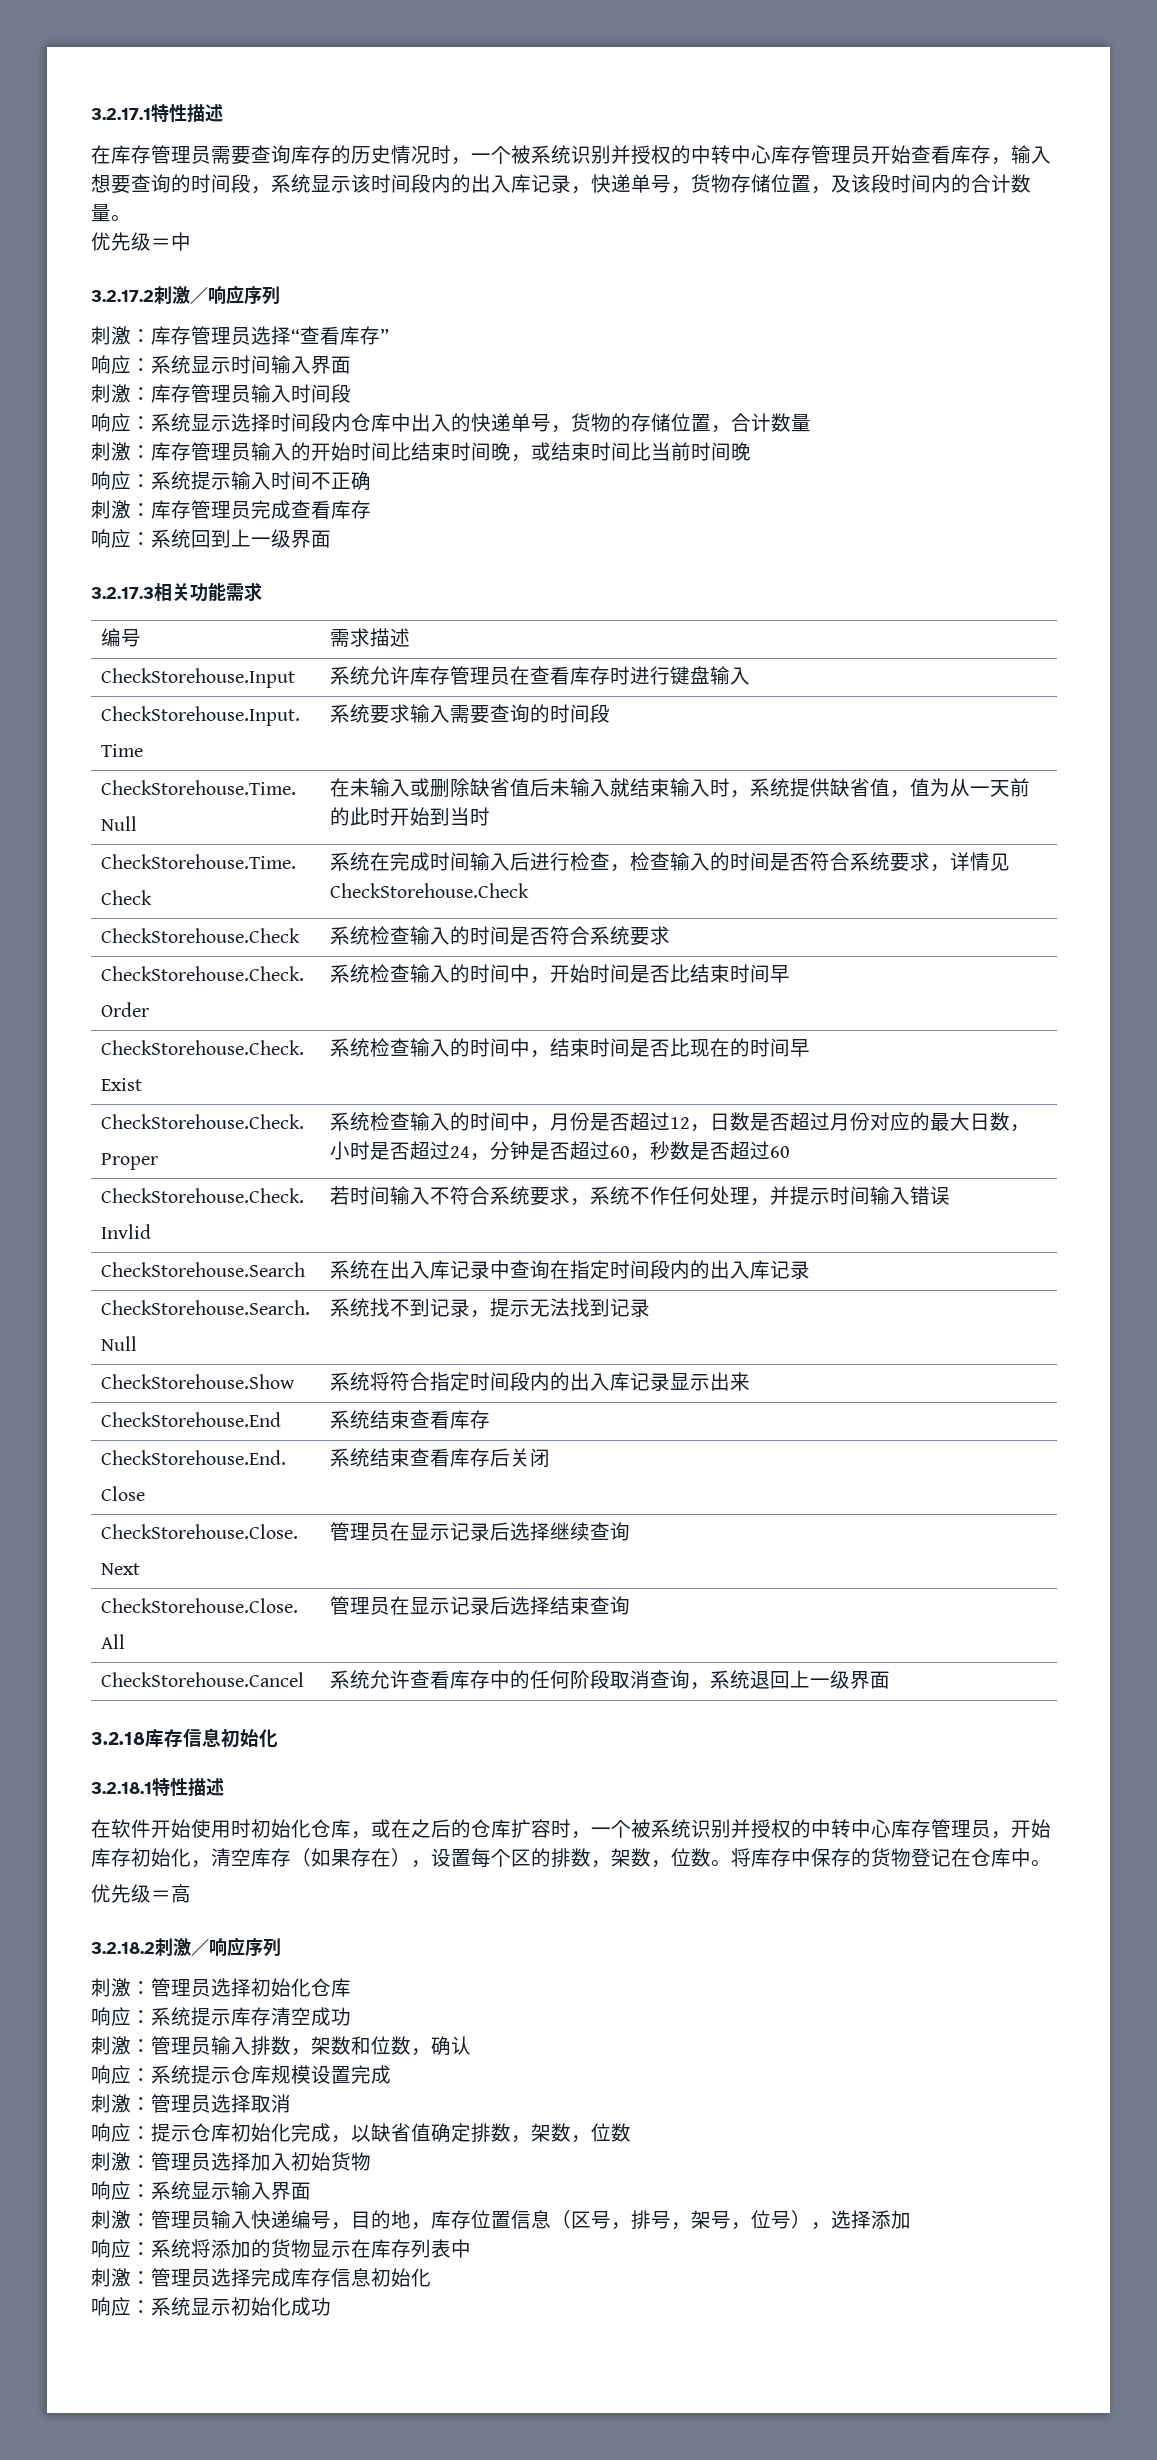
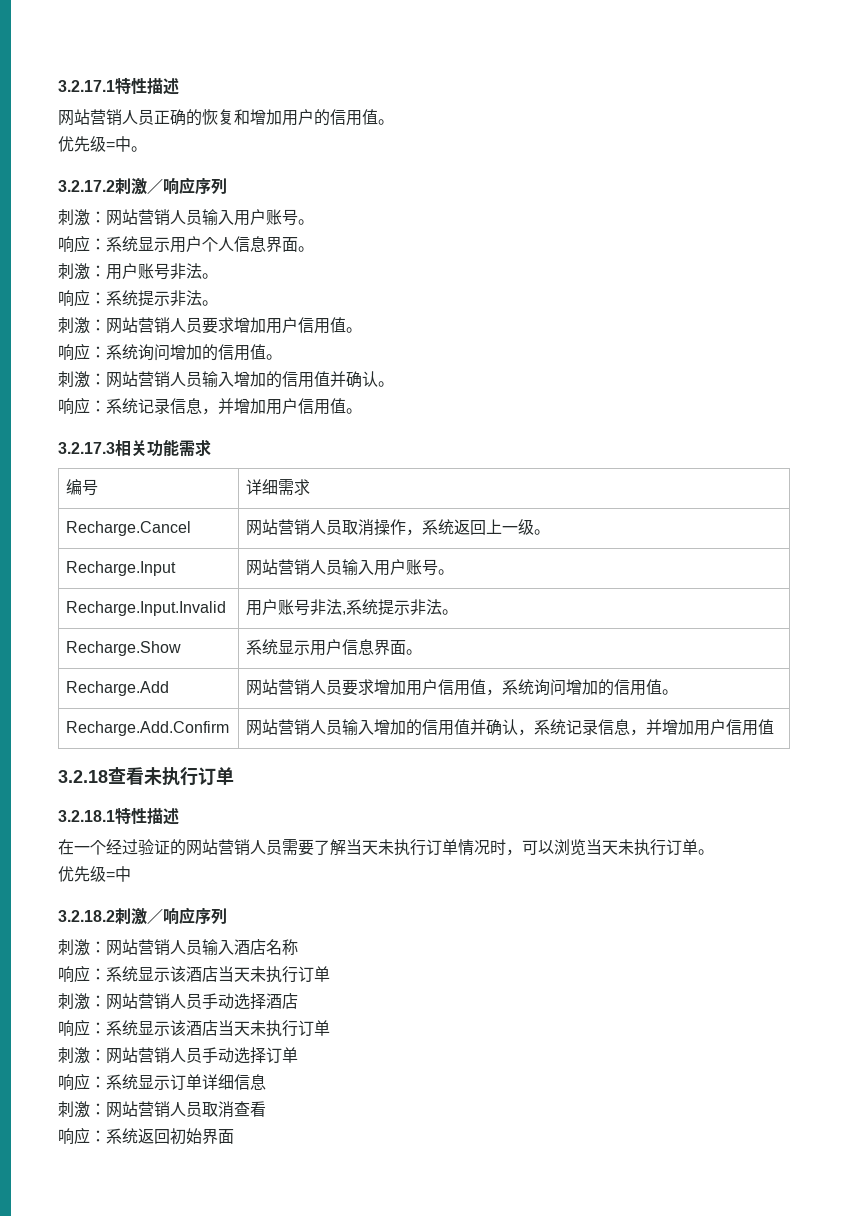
[91,145,1051,165] [91,174,1031,194] [91,204,131,222] [91,232,191,251] 在库存管理员需要查询库存的历史情况时，一个被系统识别并授权的中转中心库存管理员开始查看库存，输入想要查询的时间段，系统显示该时间段内的出入库记录，快递单号，货物存储位置，及该段时间内的合计数量。 // 优先级＝中 -> [58,109,394,126] [58,136,147,152] 网站营销人员正确的恢复和增加用户的信用值。 // 优先级=中。
[151,326,389,345] [91,355,351,374] [91,384,351,403] [91,413,811,433] [91,442,751,462] [91,471,371,491] [91,500,371,519] [91,529,331,548] 库存管理员选择“查看库存” // 响应：系统显示时间输入界面 // 刺激：库存管理员输入时间段 // 响应：系统显示选择时间段内仓库中出入的快递单号，货物的存储位置，合计数量 // 刺激：库存管理员输入的开始时间比结束时间晚，或结束时间比当前时间晚 // 响应：系统提示输入时间不正确 // 刺激：库存管理员完成查看库存 // 响应：系统回到上一级界面 -> [106,209,314,226] [58,235,314,253] [58,263,218,280] [58,289,218,307] [58,317,362,334] [58,343,282,361] [58,371,394,388] [58,397,362,415] 网站营销人员输入用户账号。 // 响应：系统显示用户个人信息界面。 // 刺激：用户账号非法。 // 响应：系统提示非法。 // 刺激：网站营销人员要求增加用户信用值。 // 响应：系统询问增加的信用值。 // 刺激：网站营销人员输入增加的信用值并确认。 // 响应：系统记录信息，并增加用户信用值。
[329,628,410,647] [100,668,295,688] [329,666,750,685] [100,706,300,726] [100,744,143,757] [329,704,610,724] [100,780,296,795] [100,816,137,831] [329,778,1030,798] [329,807,490,826] [100,854,296,869] [100,890,152,905] [329,852,1010,872] [329,883,529,898] [100,928,300,943] [329,926,670,946] [100,966,304,981] [100,1002,149,1017] [329,964,790,984] [100,1040,304,1055] [100,1078,142,1091] [329,1038,810,1058] [100,1114,304,1129] [100,1153,158,1170] [329,1112,1030,1132] [329,1141,790,1161] [100,1188,304,1203] [100,1224,151,1239] [329,1186,950,1206] [100,1262,305,1277] [329,1260,810,1279] [100,1300,310,1315] [100,1336,137,1351] [329,1298,650,1318] [100,1374,295,1389] [329,1372,750,1391] [100,1412,281,1427] [329,1410,490,1429] [100,1450,286,1465] [100,1486,145,1501] [329,1448,550,1468] [100,1524,298,1539] [100,1563,140,1575] [329,1522,630,1541] [100,1598,298,1613] [100,1634,125,1649] [329,1596,630,1615] [100,1672,304,1687] [329,1670,890,1690] [91,1728,278,1748] [91,1778,224,1797] [91,1819,1051,1839] [91,1848,1051,1868] [91,1884,191,1903] 需求描述 // CheckStorehouse.Input | 系统允许库存管理员在查看库存时进行键盘输入 // CheckStorehouse.Input. // Time | 系统要求输入需要查询的时间段 // CheckStorehouse.Time. // Null | 在未输入或删除缺省值后未输入就结束输入时，系统提供缺省值，值为从一天前的此时开始到当时 // CheckStorehouse.Time. // Check | 系统在完成时间输入后进行检查，检查输入的时间是否符合系统要求，详情见CheckStorehouse.Check // CheckStorehouse.Check | 系统检查输入的时间是否符合系统要求 // CheckStorehouse.Check. // Order | 系统检查输入的时间中，开始时间是否比结束时间早 // CheckStorehouse.Check. // Exist | 系统检查输入的时间中，结束时间是否比现在的时间早 // CheckStorehouse.Check. // Proper | 系统检查输入的时间中，月份是否超过12，日数是否超过月份对应的最大日数，小时是否超过24，分钟是否超过60，秒数是否超过60 // CheckStorehouse.Check. // Invlid | 若时间输入不符合系统要求，系统不作任何处理，并提示时间输入错误 // CheckStorehouse.Search | 系统在出入库记录中查询在指定时间段内的出入库记录 // CheckStorehouse.Search. // Null | 系统找不到记录，提示无法找到记录 // CheckStorehouse.Show | 系统将符合指定时间段内的出入库记录显示出来 // CheckStorehouse.End | 系统结束查看库存 // CheckStorehouse.End. // Close | 系统结束查看库存后关闭 // CheckStorehouse.Close. // Next | 管理员在显示记录后选择继续查询 // CheckStorehouse.Close. // All | 管理员在显示记录后选择结束查询 // CheckStorehouse.Cancel | 系统允许查看库存中的任何阶段取消查询，系统退回上一级界面 // 3.2.18库存信息初始化 // 3.2.18.1特性描述 // 在软件开始使用时初始化仓库，或在之后的仓库扩容时，一个被系统识别并授权的中转中心库存管理员，开始库存初始化，清空库存（如果存在），设置每个区的排数，架数，位数。将库存中保存的货物登记在仓库中。 // 优先级＝高 -> [246,479,311,495] [66,521,192,536] [246,519,551,536] [66,561,177,576] [246,559,455,576] [66,601,227,616] [246,599,459,616] [66,641,182,656] [246,639,423,656] [66,681,170,696] [246,679,679,696] [66,721,230,736] [246,719,775,736] [58,767,234,786] [58,807,179,825] [58,839,714,856] [58,866,131,882] 详细需求 // Recharge.Cancel | 网站营销人员取消操作，系统返回上一级。 // Recharge.Input | 网站营销人员输入用户账号。 // Recharge.Input.Invalid | 用户账号非法,系统提示非法。 // Recharge.Show | 系统显示用户信息界面。 // Recharge.Add | 网站营销人员要求增加用户信用值，系统询问增加的信用值。 // Recharge.Add.Confirm | 网站营销人员输入增加的信用值并确认，系统记录信息，并增加用户信用值 // 3.2.18查看未执行订单 // 3.2.18.1特性描述 // 在一个经过验证的网站营销人员需要了解当天未执行订单情况时，可以浏览当天未执行订单。 // 优先级=中
[151,1978,351,1997] [91,2007,351,2026] [91,2036,471,2056] [91,2065,391,2084] [91,2094,291,2113] [91,2123,631,2143] [91,2152,371,2171] [91,2181,311,2200] [91,2210,911,2230] [91,2239,471,2258] [91,2268,431,2287] [91,2297,331,2316] 管理员选择初始化仓库 // 响应：系统提示库存清空成功 // 刺激：管理员输入排数，架数和位数，确认 // 响应：系统提示仓库规模设置完成 // 刺激：管理员选择取消 // 响应：提示仓库初始化完成，以缺省值确定排数，架数，位数 // 刺激：管理员选择加入初始货物 // 响应：系统显示输入界面 // 刺激：管理员输入快递编号，目的地，库存位置信息（区号，排号，架号，位号），选择添加 // 响应：系统将添加的货物显示在库存列表中 // 刺激：管理员选择完成库存信息初始化 // 响应：系统显示初始化成功 -> [106,939,298,956] [58,965,330,983] [58,993,298,1010] [58,1019,330,1037] [58,1047,298,1064] [58,1073,266,1091] [58,1101,266,1118] [58,1127,234,1145] 网站营销人员输入酒店名称 // 响应：系统显示该酒店当天未执行订单 // 刺激：网站营销人员手动选择酒店 // 响应：系统显示该酒店当天未执行订单 // 刺激：网站营销人员手动选择订单 // 响应：系统显示订单详细信息 // 刺激：网站营销人员取消查看 // 响应：系统返回初始界面

